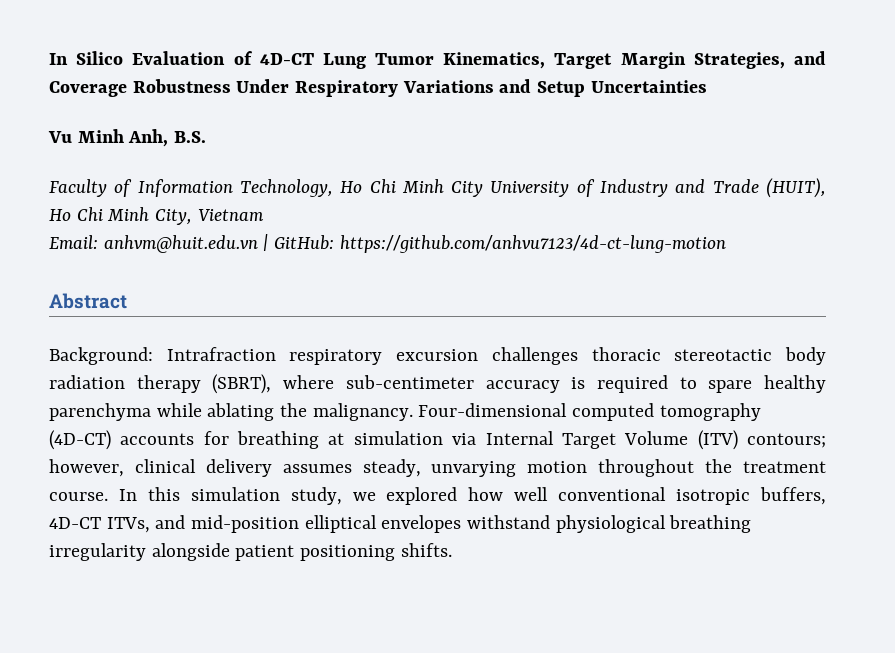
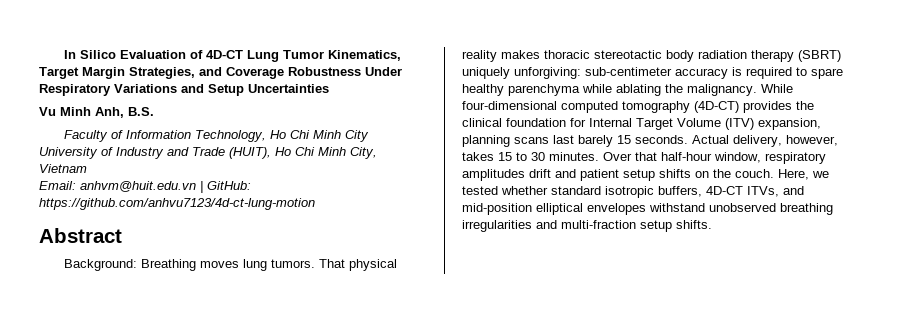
[166,347,578,365] Intrafraction respiratory excursion challenges -> [141,259,398,271] [462,50,540,62] Breathing moves lung tumors. That physical reality makes
[212,374,335,394] (SBRT), where -> [798,50,841,62] [462,67,581,79] (SBRT) uniquely unforgiving:
[418,403,568,417] Four-dimensional -> [761,84,793,93] [462,101,557,110] While four-dimensional
[120,430,827,450] [49,459,827,477] [49,487,667,505] accounts for breathing at simulation via Internal Target Volume (ITV) contours; however, clinical delivery assumes steady, unvarying motion throughout the treatment course. In this simulation study, we explored how well conventional -> [743,101,814,113] [462,118,821,130] [462,135,838,147] [462,152,826,164] [462,169,829,181] [462,186,601,195] provides the clinical foundation for Internal Target Volume (ITV) expansion, planning scans last barely 15 seconds. Actual delivery, however, takes 15 to 30 minutes. Over that half-hour window, respiratory amplitudes drift and patient setup shifts on the couch. Here, we tested whether standard
[555,515,752,533] [49,543,396,561] physiological breathing irregularity alongside patient positioning -> [709,203,833,215] [462,220,672,232] unobserved breathing irregularities and multi-fraction setup

